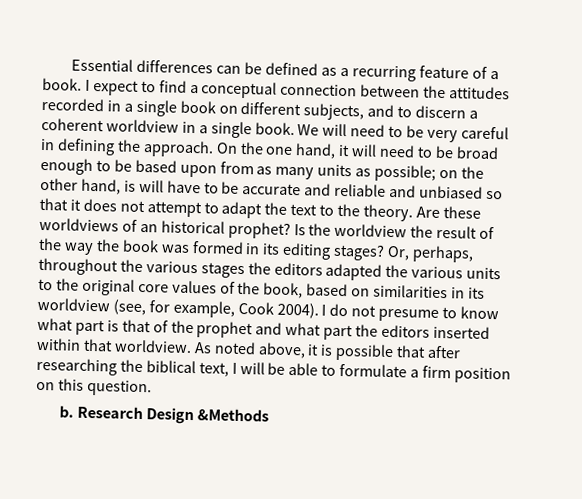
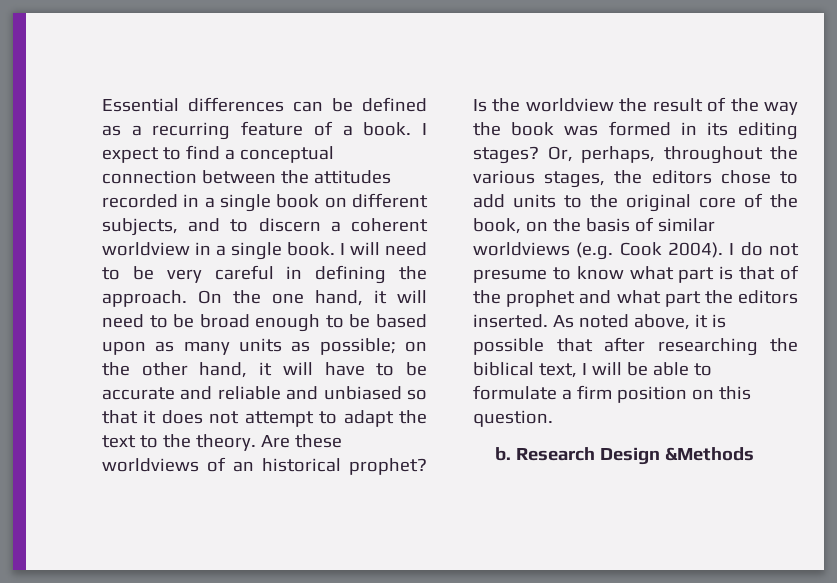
[297,124,320,136] We -> [340,243,345,255] I
[219,161,254,175] from -> (146, 348) none
[123,180,136,192] is -> [259,362,273,376] it
[200,262,464,281] stages the editors adapted the various -> [544,170,798,188] [473,194,505,208] stages, the editors chose to add
[171,280,217,294] values -> (736, 202) none
[306,283,485,299] [37,297,235,318] based on similarities in its worldview (see, for example, -> [525,217,715,232] [473,242,614,260] on the basis of similar worldviews (e.g.
[432,325,490,339] [36,337,192,354] inserted within that worldview. -> [473,314,548,328] inserted.

